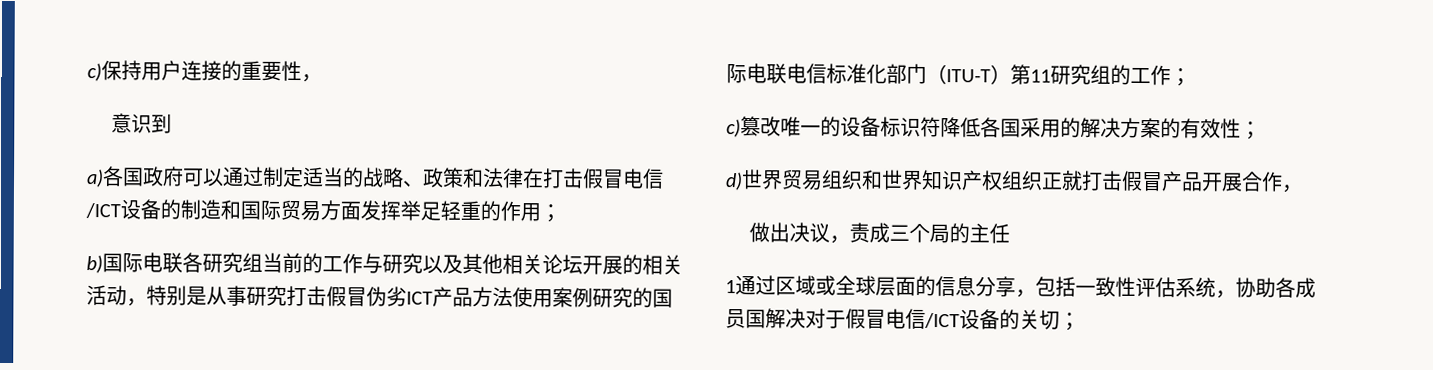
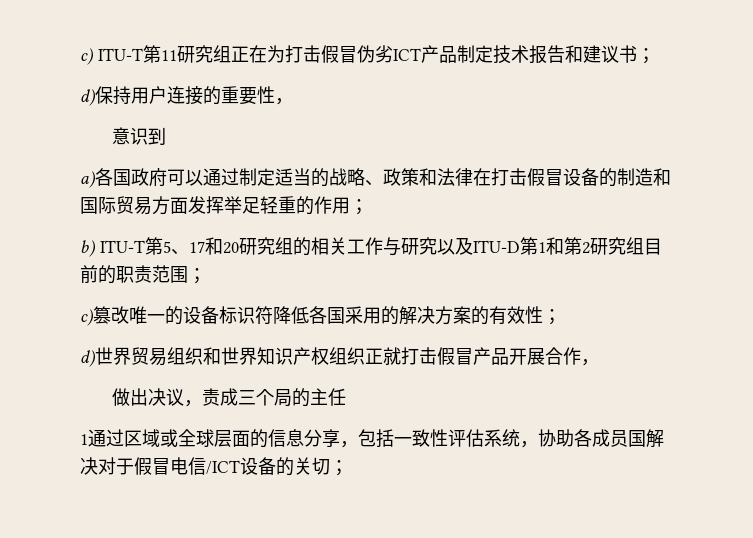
[87,63,102,82] c) -> [80,45,655,65] [80,89,95,106] c) ITU-T第11研究组正在为打击假冒伪劣ICT产品制定技术报告和建议书； // d)
[622,168,664,189] [85,203,121,219] 电信/ICT -> (563, 177) none
[102,252,683,275] [86,285,673,308] [726,63,1171,86] 国际电联各研究组当前的工作与研究以及其他相关论坛开展的相关活动，特别是从事研究打击假冒伪劣ICT产品方法使用案例研究的国际电联电信标准化部门（ITU-T）第11研究组的工作 -> [100,237,662,256] [80,265,188,284] ITU-T第5、17和20研究组的相关工作与研究以及ITU-D第1和第2研究组目前的职责范围

